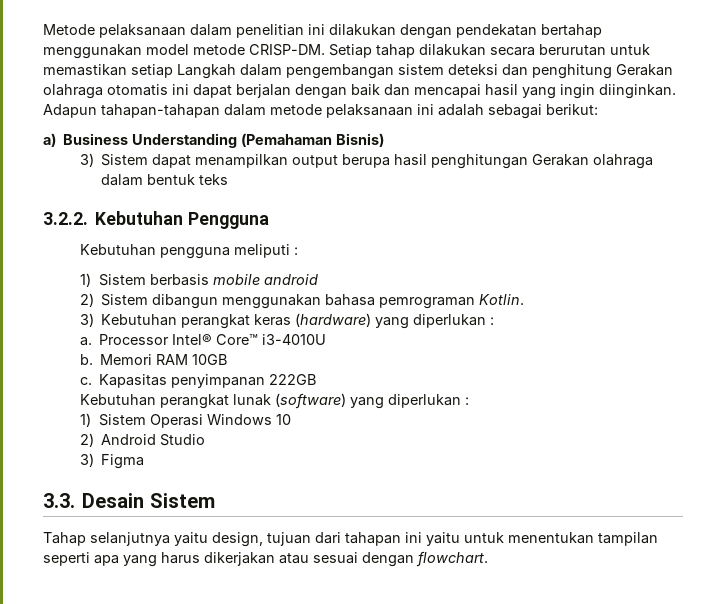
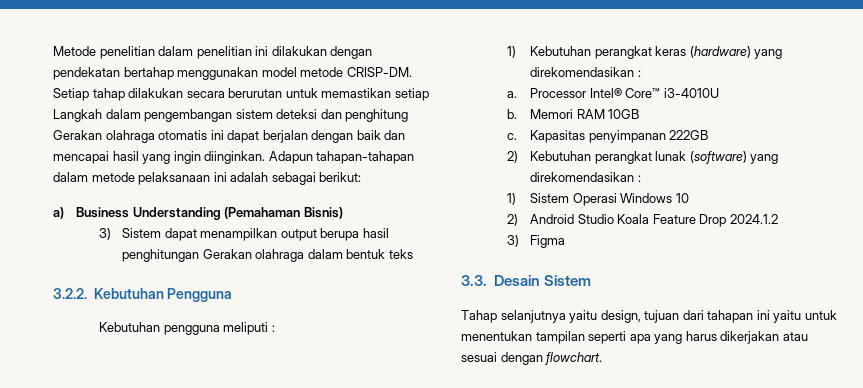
[99,24,186,38] pelaksanaan -> [99,46,155,59] penelitian
[98,274,318,286] [80,293,525,309] [80,313,95,327] Sistem berbasis mobile android // 2) Sistem dibangun menggunakan bahasa pemrograman Kotlin. // 3) -> (517, 52) none
[413,314,487,328] diperlukan -> [530,67,635,77] direkomendasikan
(317, 379) none -> [507,151,519,163] 2)
[388,394,462,408] diperlukan -> [530,172,635,182] direkomendasikan
(206, 440) none -> [617,214,778,227] Koala Feature Drop 2024.1.2

